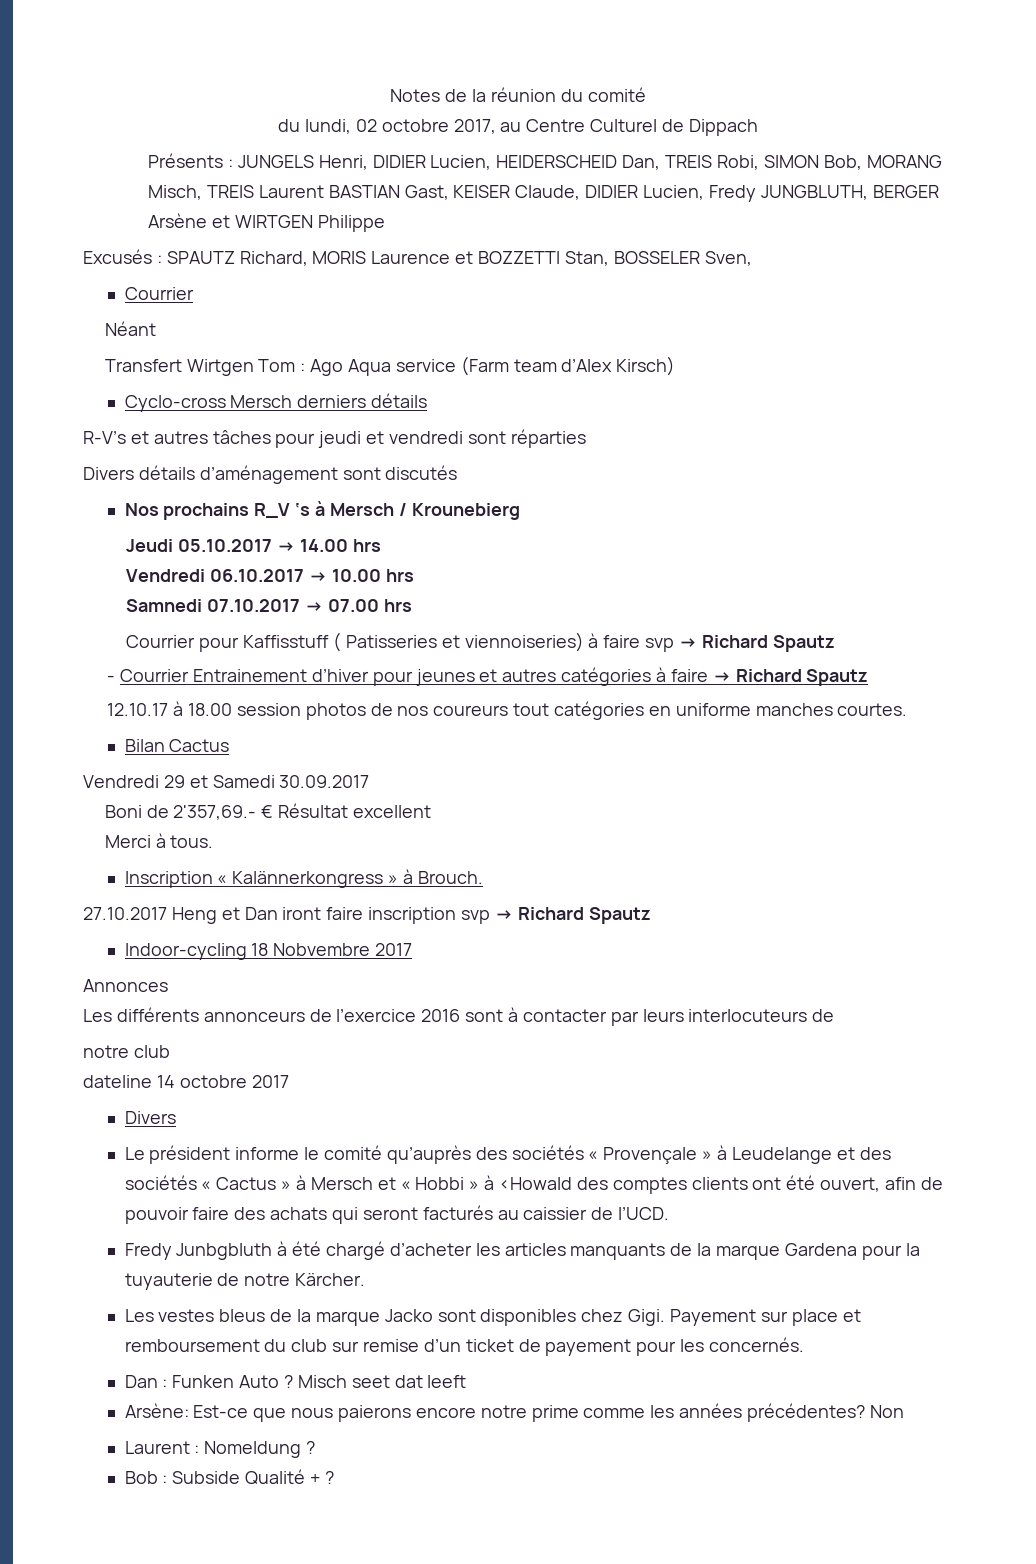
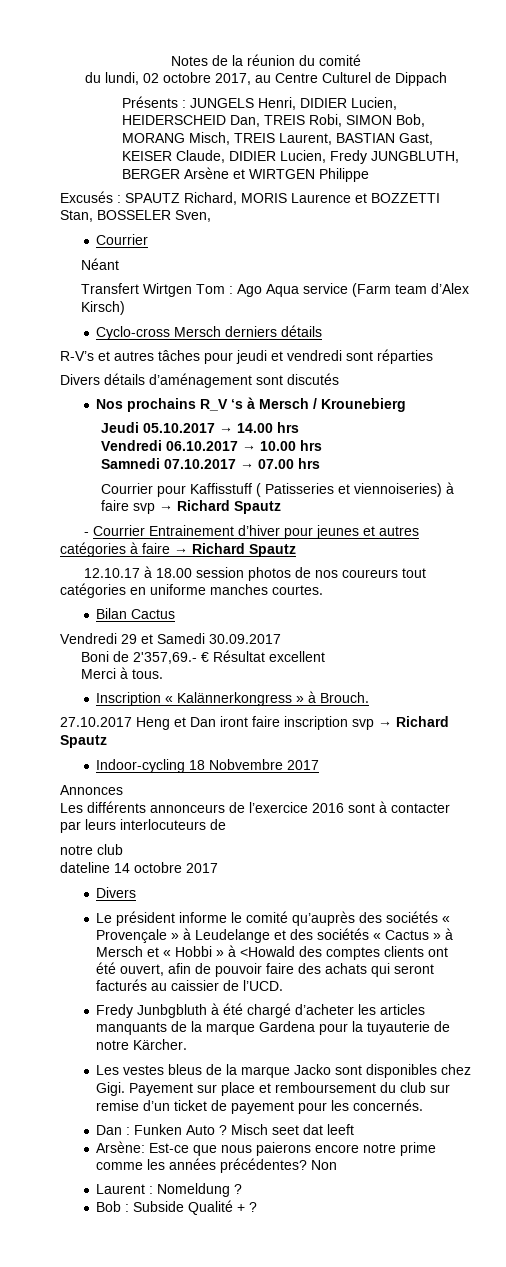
[258,185,324,198] Laurent -> [279,133,333,145] Laurent,

